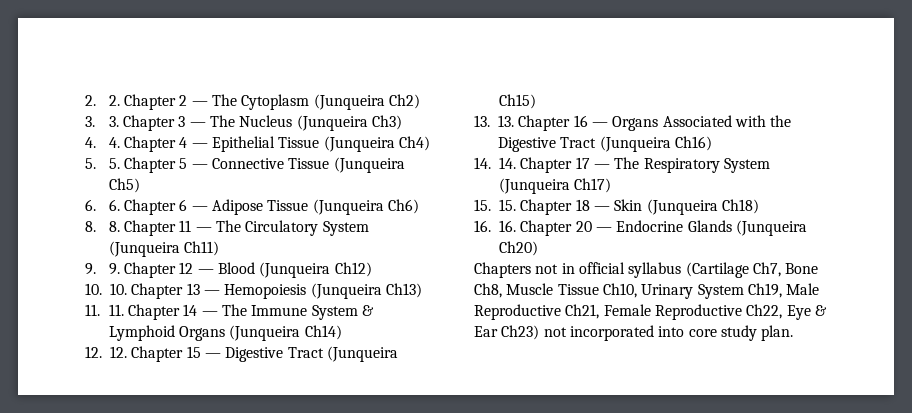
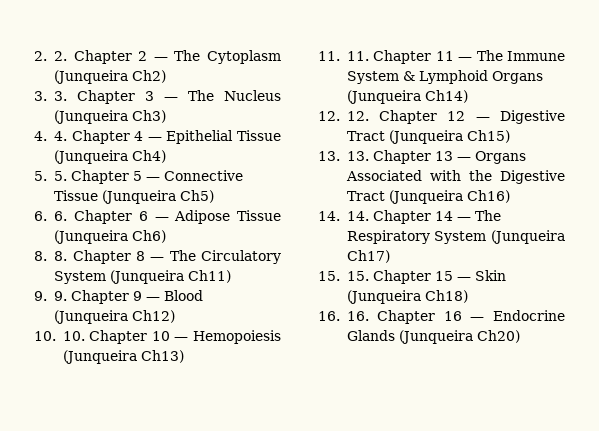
[179,220,192,232] 11 -> [136,251,146,261] 8
[179,262,194,274] 12 -> [133,291,143,301] 9
[186,283,200,295] 13 -> [151,331,170,341] 10
[183,304,198,316] 14 -> [435,51,454,61] 11
[186,346,201,358] 15 -> [447,111,466,121] 12
[573,115,588,127] 16 -> [434,151,453,161] 13
[575,157,590,169] 17 -> [434,211,453,221] 14
[575,199,590,211] 18 -> [434,271,453,281] 15
[575,221,592,232] 20 -> [443,311,462,321] 16
[474,262,819,278] [474,283,820,299] [474,304,827,320] [474,325,794,341] // Chapters not in official syllabus (Cartilage Ch7, Bone Ch8, Muscle Tissue Ch10, Urinary System Ch19, Male Reproductive Ch21, Female Reproductive Ch22, Eye & Ear Ch23) not incorporated into core study plan. -> (520, 336) none

